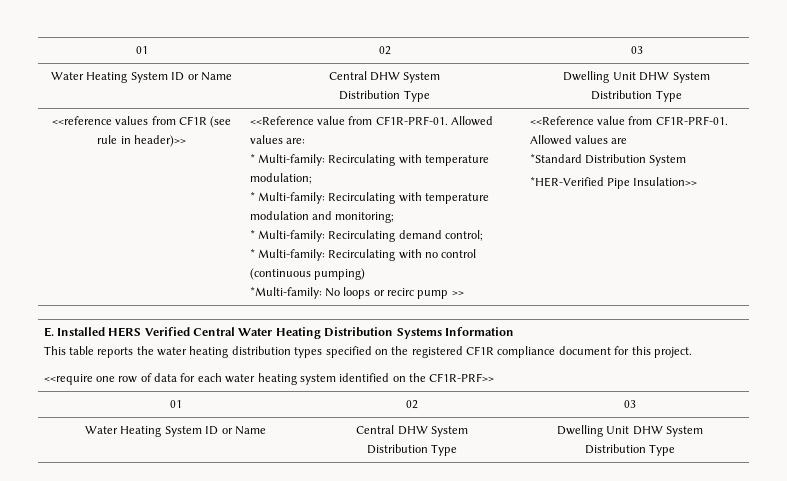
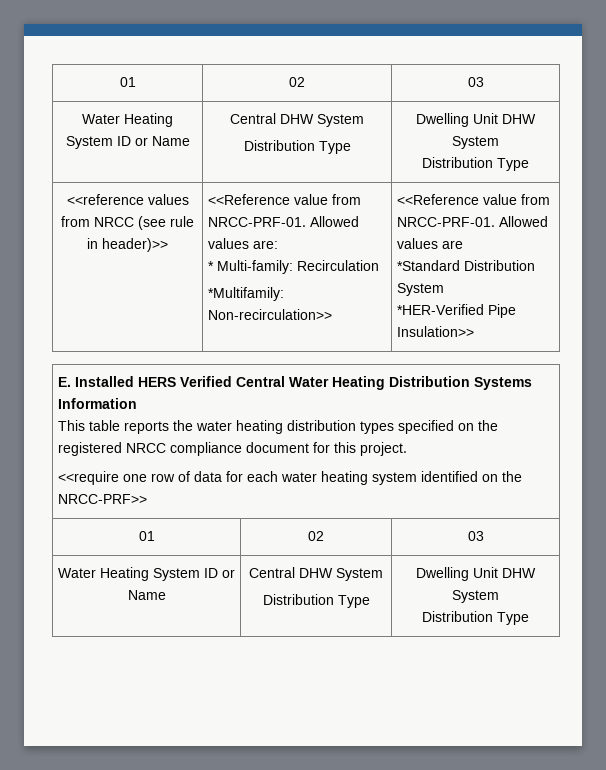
[178,116,207,125] CF1R -> [94,217,134,227] NRCC
[375,116,448,125] CF1R-PRF-01. -> [207,217,306,227] NRCC-PRF-01.
[328,154,490,166] [249,173,312,184] [249,192,490,204] [249,211,395,223] [249,230,484,242] [249,249,477,261] [249,268,365,280] [249,287,464,299] [529,116,728,125] Recirculating with temperature modulation; // * Multi-family: Recirculating with temperature modulation and monitoring; // * Multi-family: Recirculating demand control; // * Multi-family: Recirculating with no control (continuous pumping) // *Multi-family: No loops or recirc pump >> | <<Reference value from CF1R-PRF-01. -> [296,260,379,271] [207,287,284,301] [207,309,332,320] [396,194,550,205] [396,217,495,227] Recirculation // *Multifamily: Non-recirculation>> | <<Reference value from NRCC-PRF-01.
[466,346,495,355] CF1R -> [125,443,166,453] NRCC
[429,373,495,382] CF1R-PRF>> -> [57,494,147,504] NRCC-PRF>>

